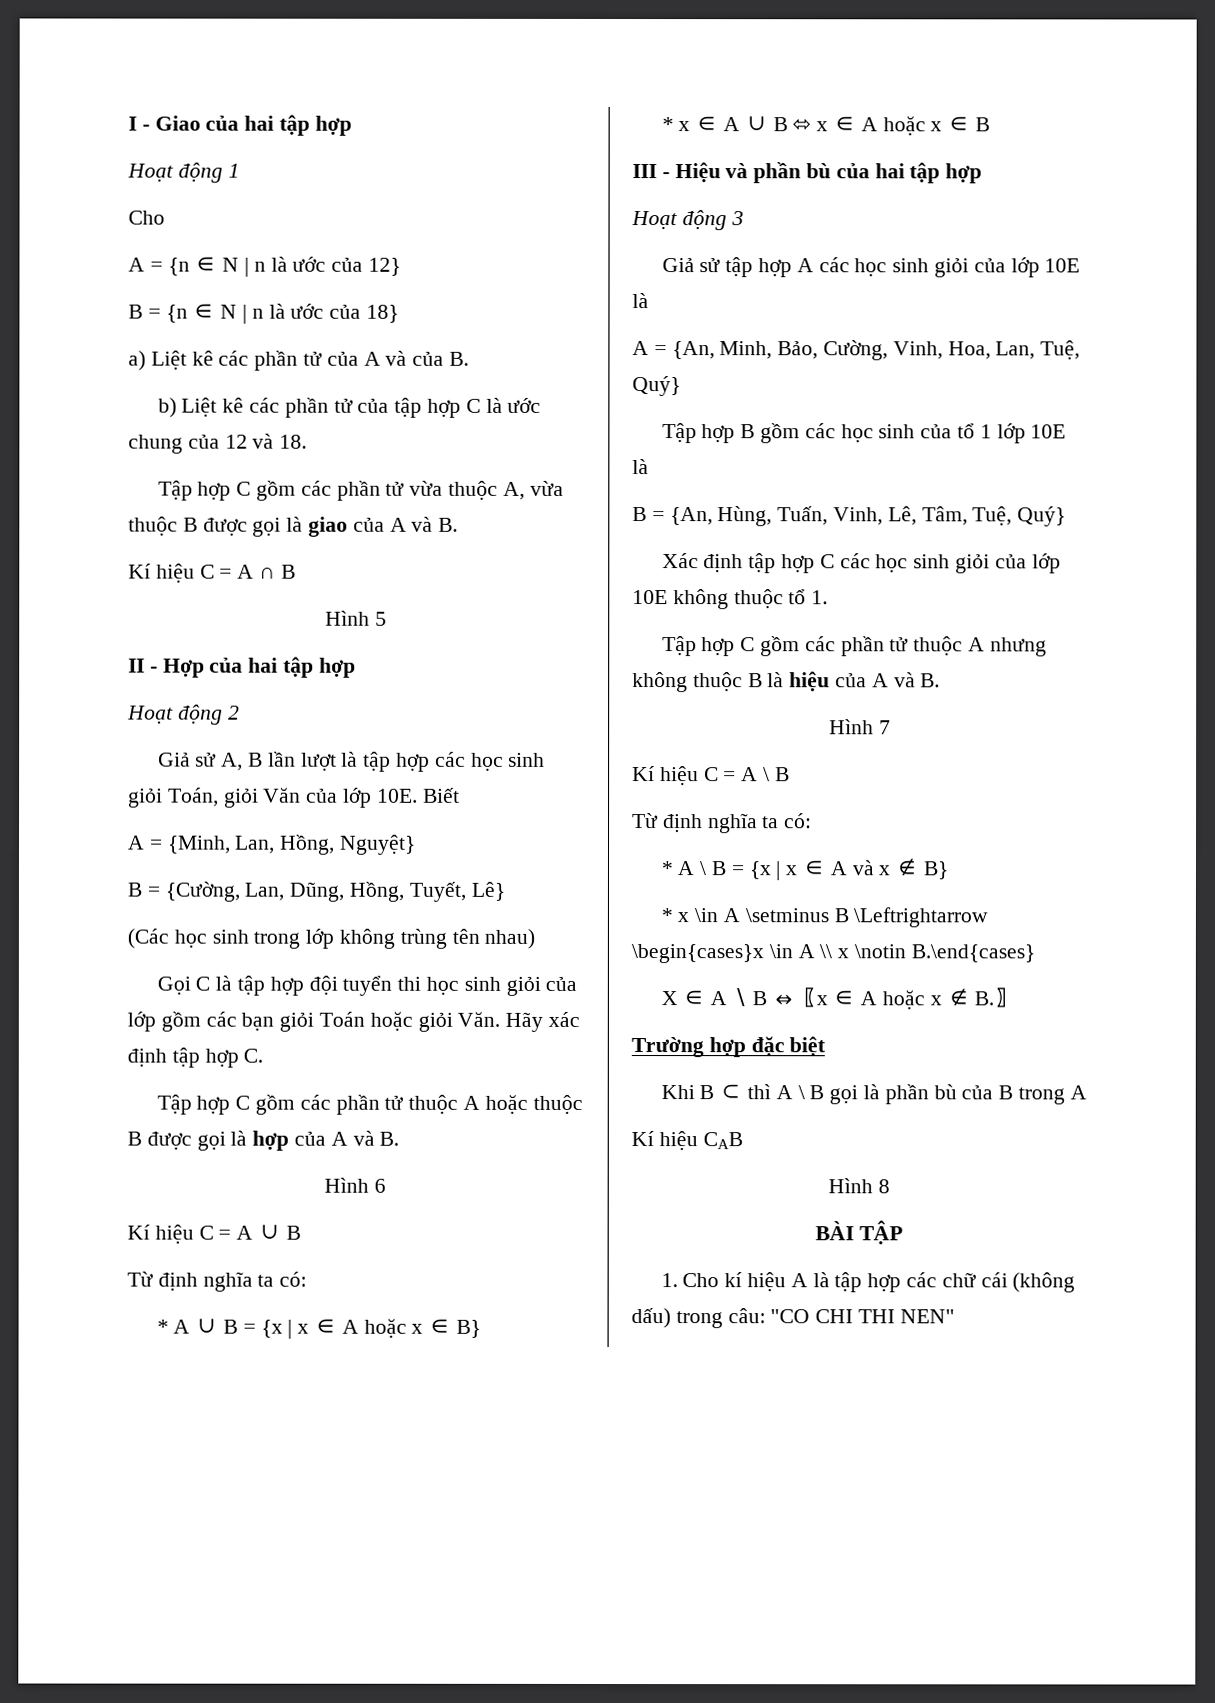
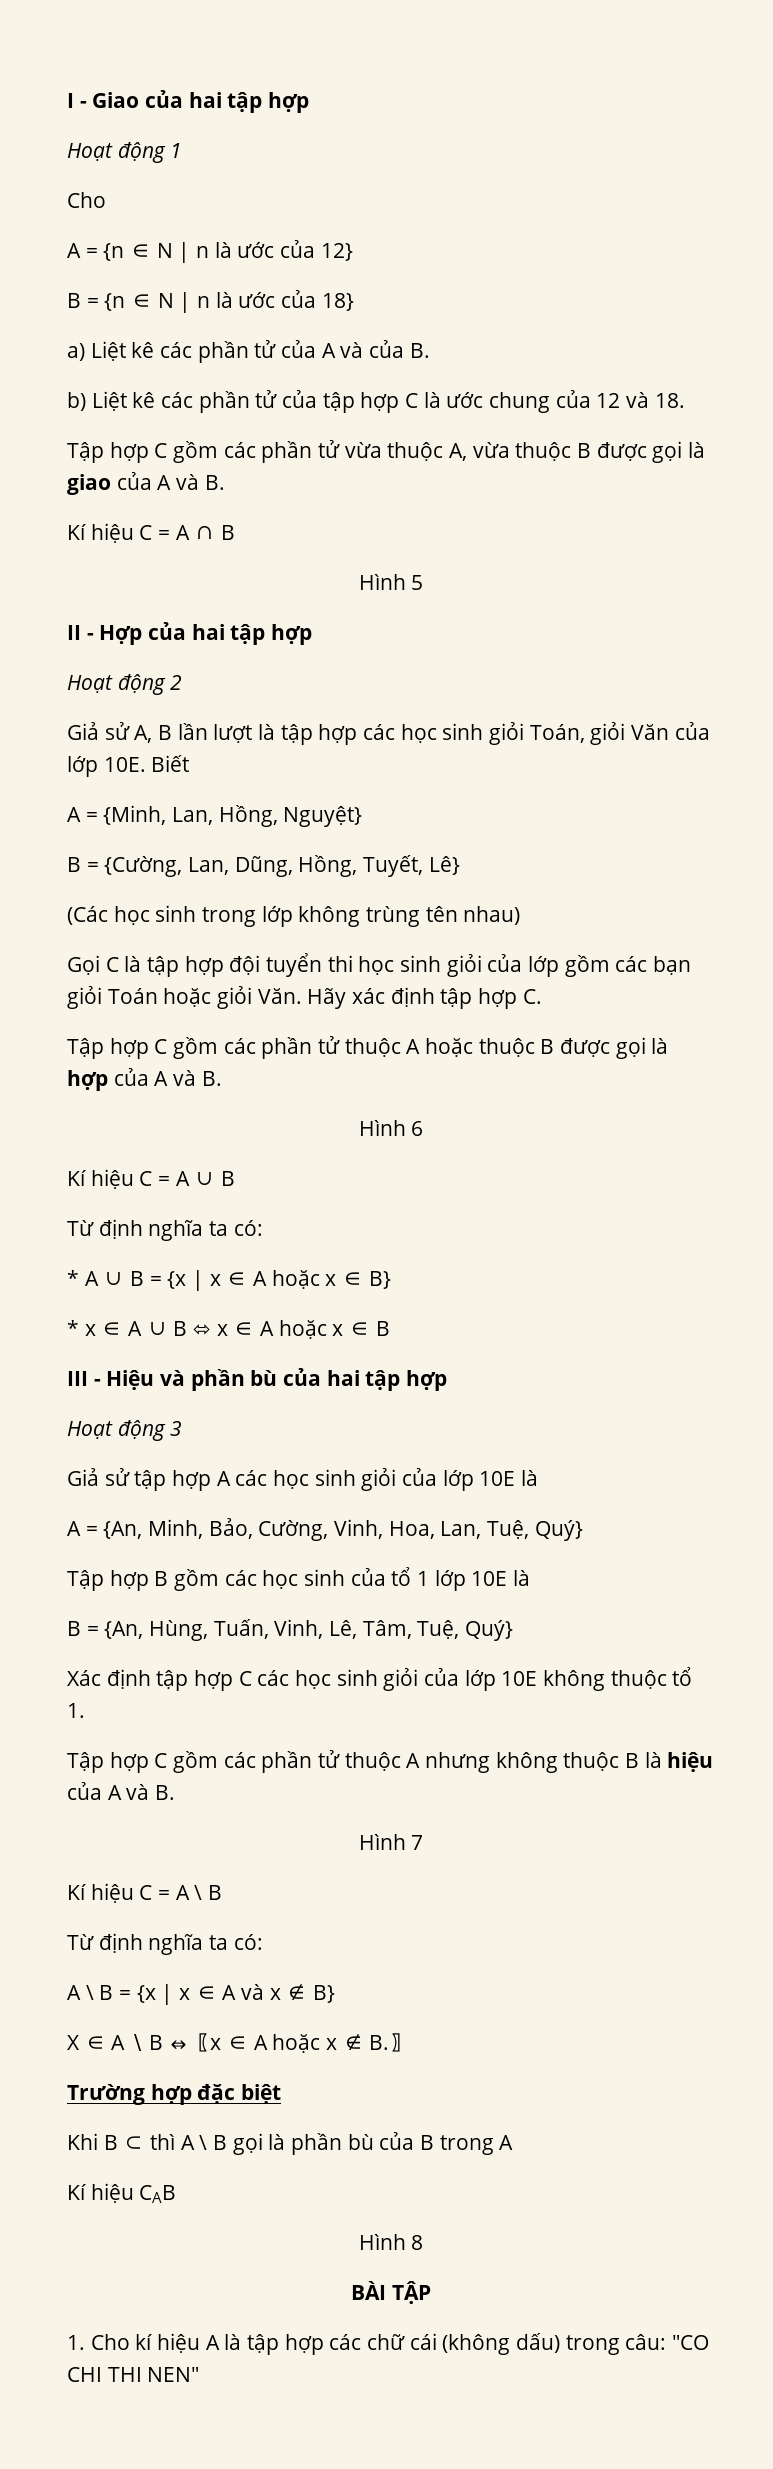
[660,861,673,876] * -> (263, 1942) none
[660,907,989,928] [631,944,1035,964] // * x \in A \setminus B \Leftrightarrow \begin{cases}x \in A \\ x \notin B.\end{cases} -> (336, 1994) none

